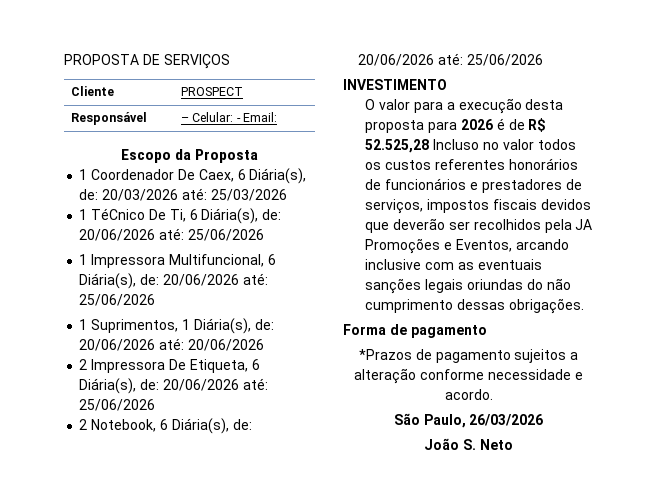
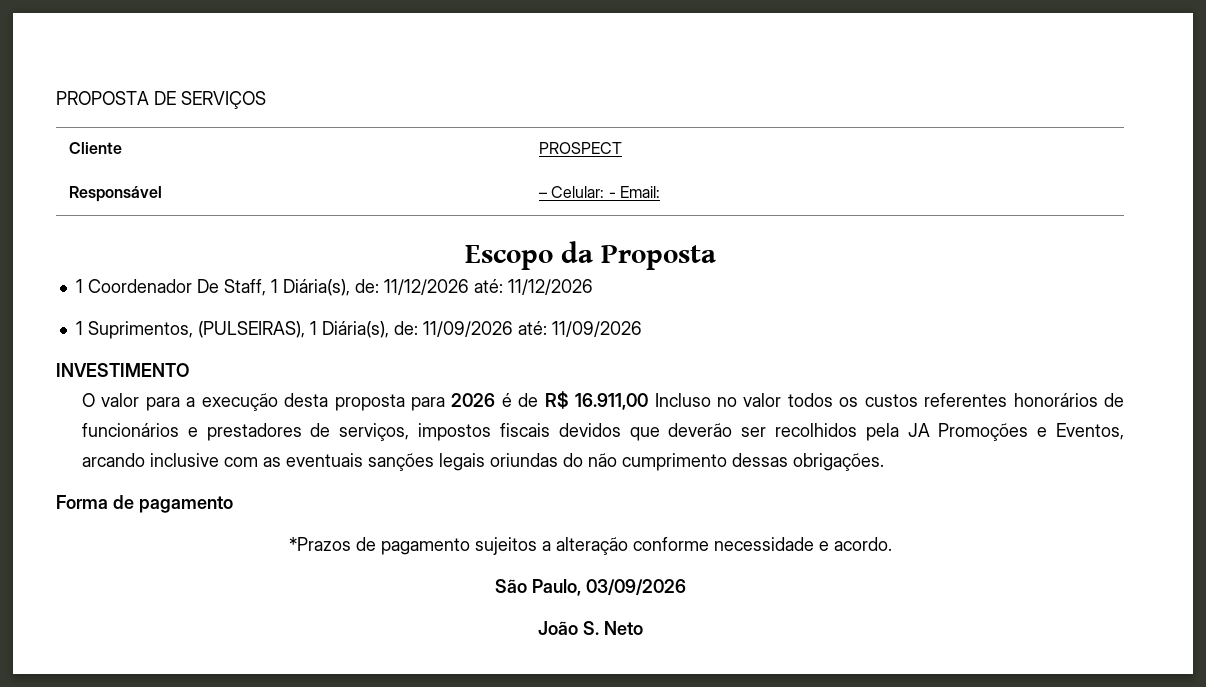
[198,168,307,184] [79,188,287,201] [79,208,282,224] [79,228,264,241] [79,254,276,268] [79,273,268,289] [79,294,156,306] Caex, 6 Diária(s), de: 20/03/2026 até: 25/03/2026 // 1 TéCnico De Ti, 6 Diária(s), de: 20/06/2026 até: 25/06/2026 // 1 Impressora Multifuncional, 6 Diária(s), de: 20/06/2026 até: 25/06/2026 -> [223,279,593,296] Staff, 1 Diária(s), de: 11/12/2026 até: 11/12/2026
[181,318,274,334] [79,338,264,351] [79,359,260,373] [79,378,268,394] [79,399,156,411] [79,418,252,434] [358,53,543,66] 1 Diária(s), de: 20/06/2026 até: 20/06/2026 // 2 Impressora De Etiqueta, 6 Diária(s), de: 20/06/2026 até: 25/06/2026 // 2 Notebook, 6 Diária(s), de: 20/06/2026 até: 25/06/2026 -> [197,321,642,338] (PULSEIRAS), 1 Diária(s), de: 11/09/2026 até: 11/09/2026
[365,139,430,153] 52.525,28 -> [575,393,649,410] 16.911,00
[469,414,544,426] 26/03/2026 -> [585,579,686,595] 03/09/2026

